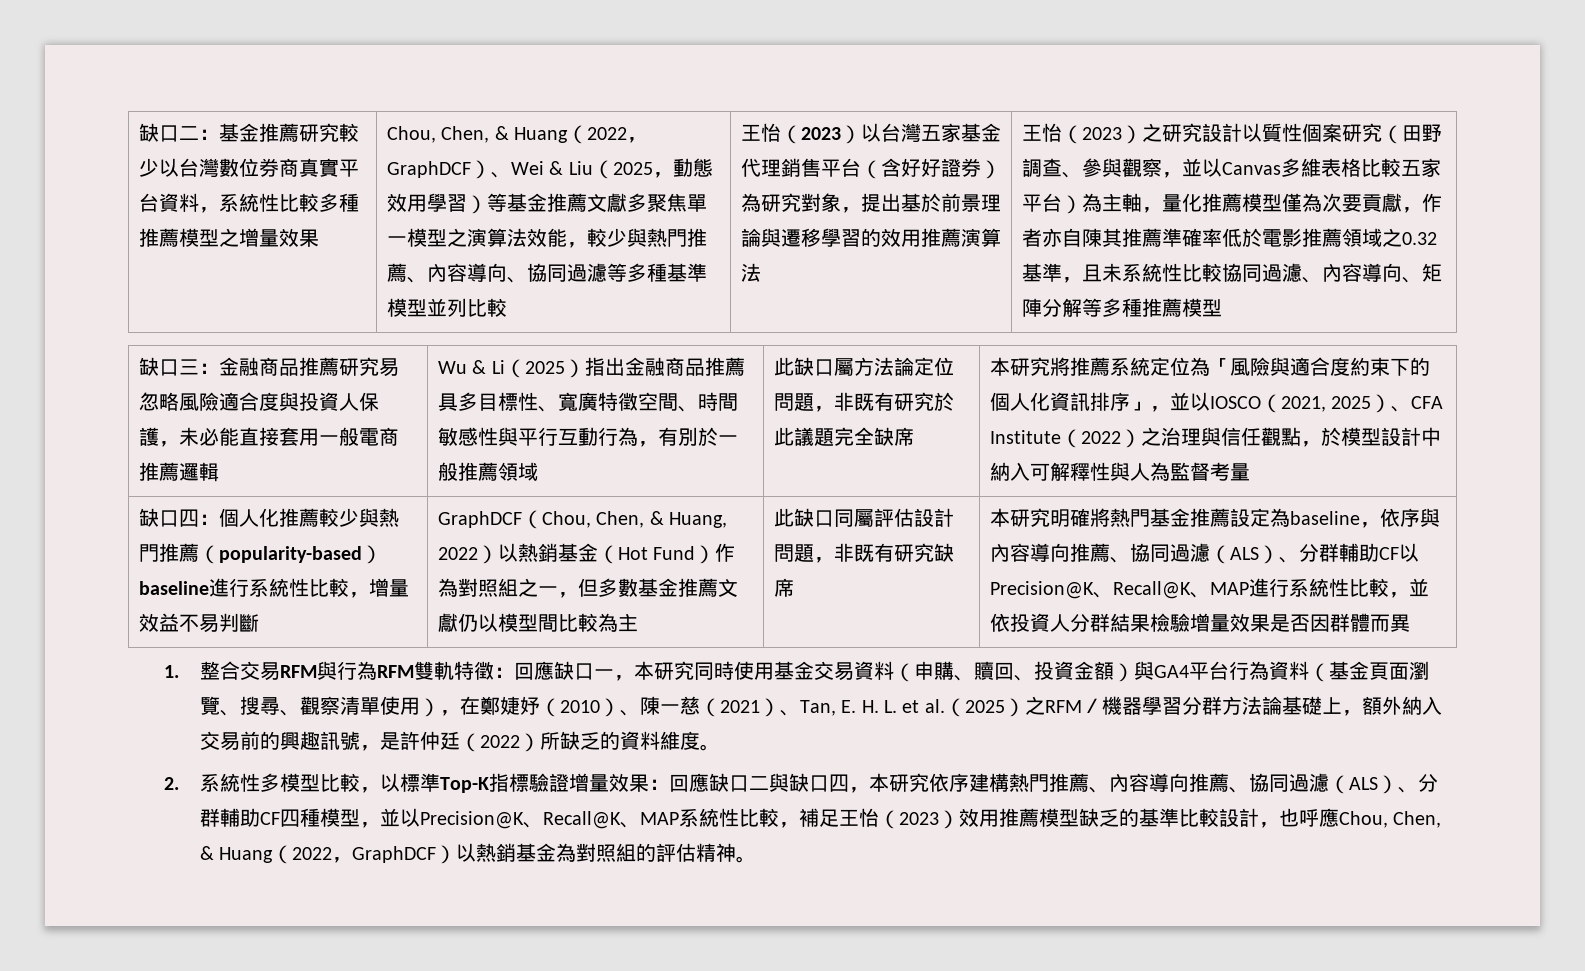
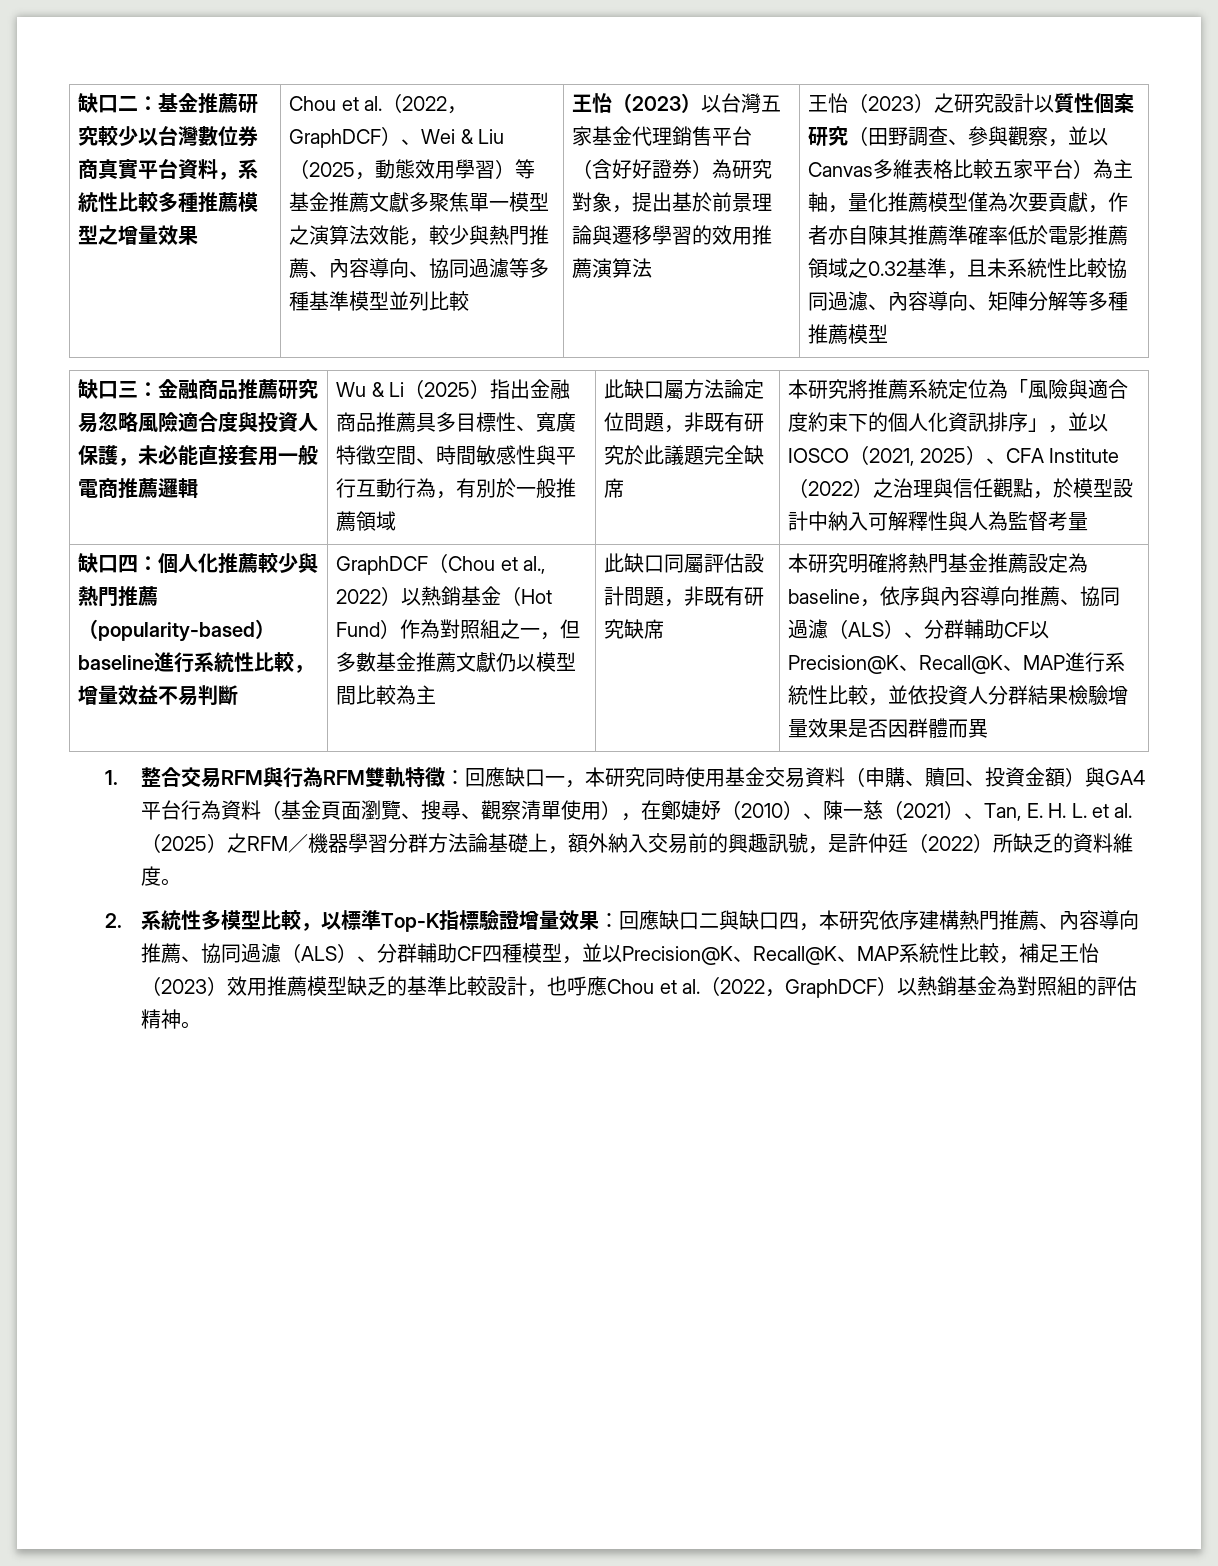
[386,126,569,143] Chou, Chen, & Huang -> [289,96,383,111] Chou et al.
[541,511,728,528] Chou, Chen, & Huang, -> [448,556,546,574] Chou et al.,
[1338,811,1442,828] [199,846,274,863] Chou, Chen, & Huang -> [607,979,701,994] Chou et al.

